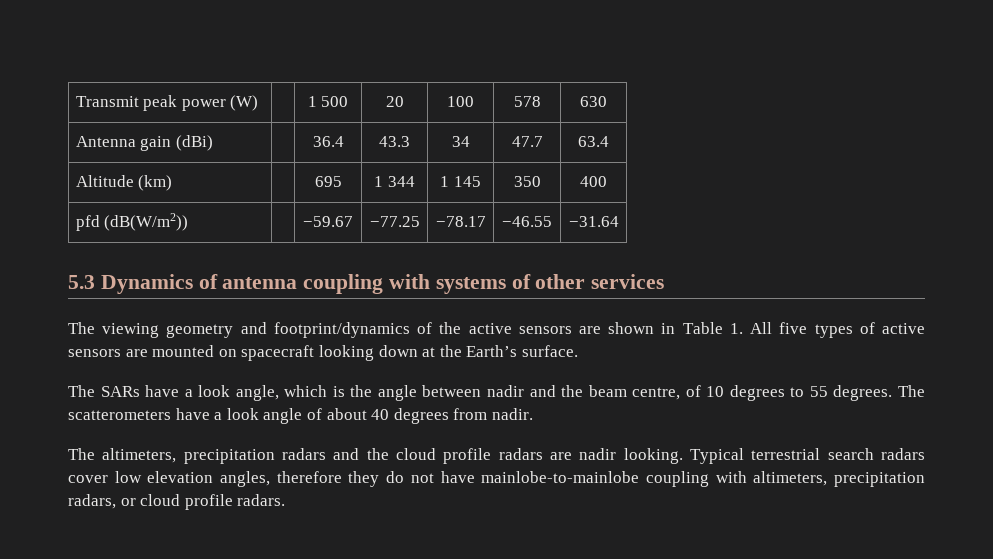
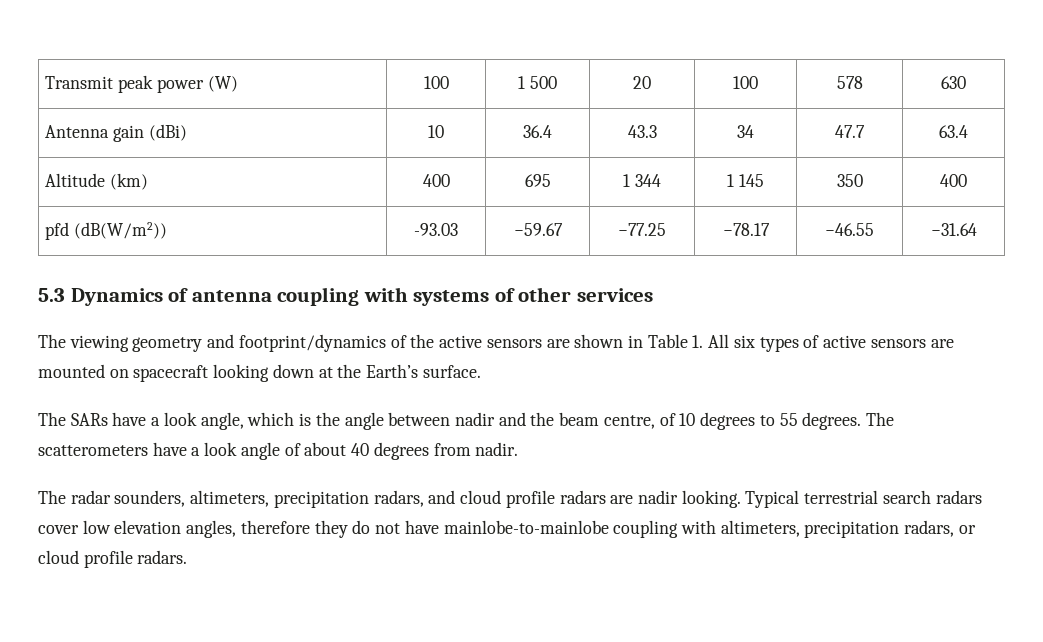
(259, 103) none -> [423,76,449,89] 100
(213, 143) none -> [428,125,444,138] 10
(173, 183) none -> [422,174,450,187] 400
(189, 222) none -> [414,223,458,236] -93.03
[779,322,808,334] five -> [733,335,755,348] six
[102,448,389,464] altimeters, precipitation radars and the -> [70,490,456,508] radar sounders, altimeters, precipitation radars, and

